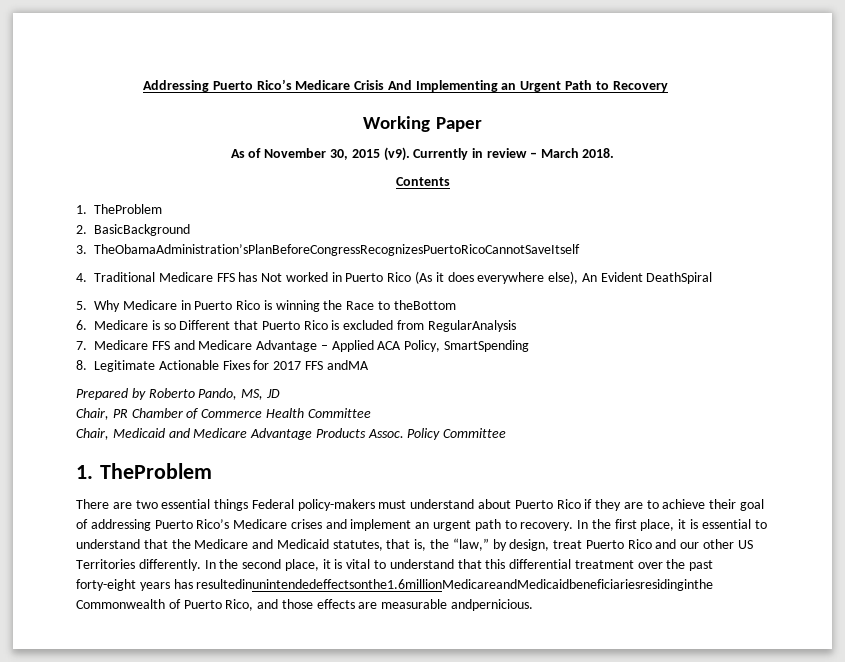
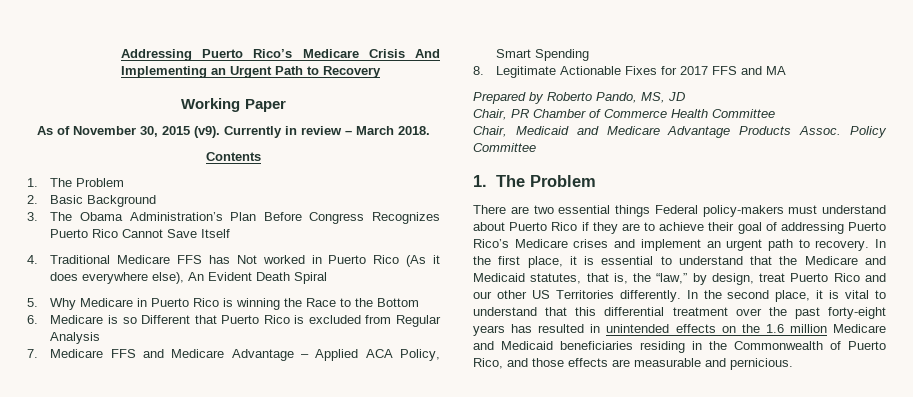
[94,204,162,214] TheProblem -> [50,178,125,187] The Problem
[94,224,190,236] BasicBackground -> [50,195,157,207] Basic Background
[94,244,580,256] TheObamaAdministration’sPlanBeforeCongressRecognizesPuertoRicoCannotSaveItself -> [50,212,440,224] [50,229,231,238] The Obama Administration’s Plan Before Congress Recognizes Puerto Rico Cannot Save Itself
[646,272,713,284] DeathSpiral -> [256,272,328,284] Death Spiral
[393,300,456,310] theBottom -> [355,298,420,307] the Bottom
[427,320,516,332] RegularAnalysis -> [396,315,441,327] [50,332,101,344] Regular Analysis
[444,340,530,352] SmartSpending -> [496,49,590,61] Smart Spending
[326,360,369,370] andMA -> [741,66,787,75] and MA
[100,463,212,479] TheProblem -> [496,175,597,187] The Problem
[196,579,714,591] resultedinunintendedeffectsonthe1.6millionMedicareandMedicaidbeneficiariesresidinginthe -> [538,324,887,333] [473,341,727,353] resulted in unintended effects on the 1.6 million Medicare and Medicaid beneficiaries residing in the
[451,599,534,611] andpernicious. -> [705,358,793,370] and pernicious.

